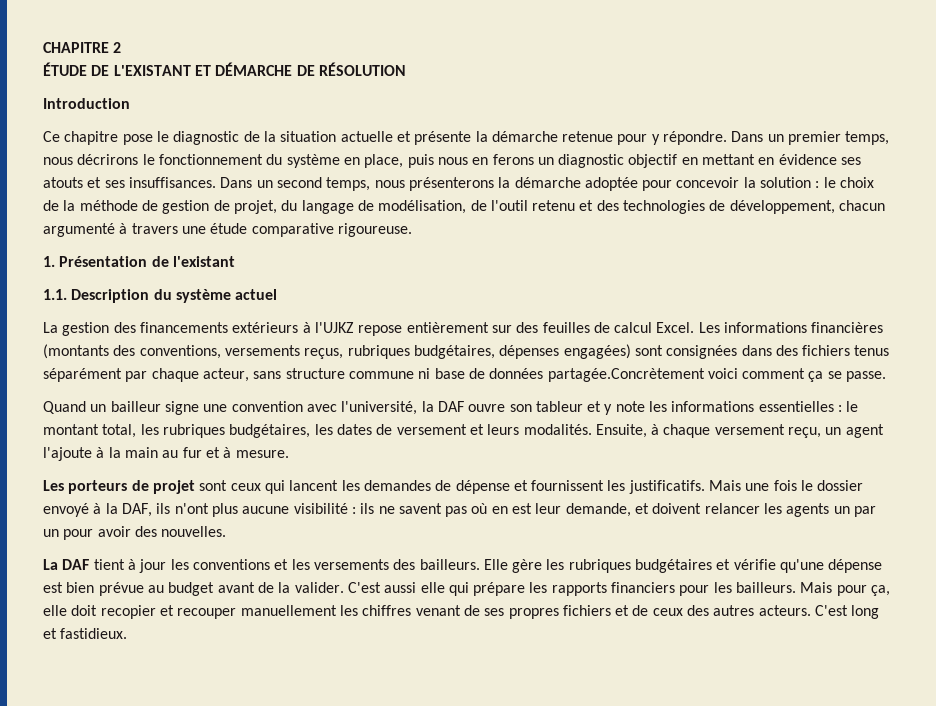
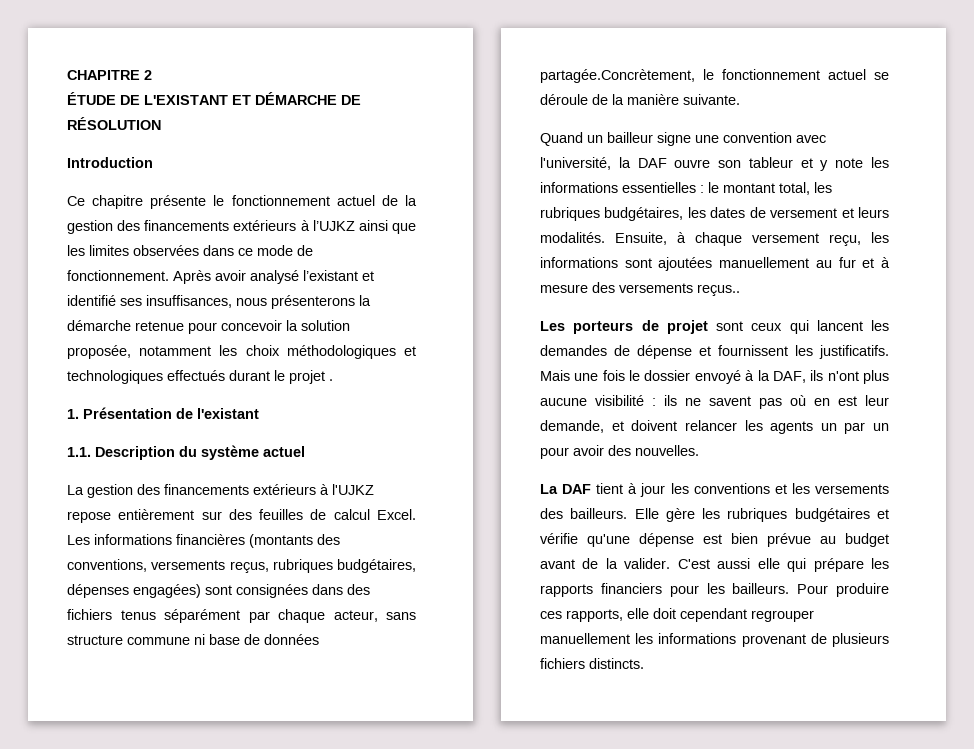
[122,131,890,145] [43,154,862,168] [43,177,875,191] [43,200,886,214] [43,223,412,237] pose le diagnostic de la situation actuelle et présente la démarche retenue pour y répondre. Dans un premier temps, nous décrirons le fonctionnement du système en place, puis nous en ferons un diagnostic objectif en mettant en évidence ses atouts et ses insuffisances. Dans un second temps, nous présenterons la démarche adoptée pour concevoir la solution : le choix de la méthode de gestion de projet, du langage de modélisation, de l'outil retenu et des technologies de développement, chacun argumenté à travers une étude comparative rigoureuse. -> [150,195,418,209] [67,220,416,234] [67,245,313,256] [67,270,374,284] [67,295,371,309] [67,320,350,334] [67,345,416,359] [67,370,333,384] présente le fonctionnement actuel de la gestion des financements extérieurs à l’UJKZ ainsi que les limites observées dans ce mode de fonctionnement. Après avoir analysé l’existant et identifié ses insuffisances, nous présenterons la démarche retenue pour concevoir la solution proposée, notamment les choix méthodologiques et technologiques effectués durant le projet .
[547,368,887,382] partagée.Concrètement voici comment ça se passe. -> [540,69,889,83] [540,94,740,105] partagée.Concrètement, le fonctionnement actuel se déroule de la manière suivante.
[825,424,884,438] [43,447,289,461] un agent l'ajoute à la main au fur et à mesure. -> [871,232,889,243] [540,257,890,271] [540,282,740,296] les informations sont ajoutées manuellement au fur et à mesure des versements reçus..
[800,582,891,596] [43,605,880,619] [43,628,128,639] Mais pour ça, elle doit recopier et recouper manuellement les chiffres venant de ses propres fichiers et de ceux des autres acteurs. C'est long et fastidieux. -> [797,583,889,597] [540,608,814,622] [540,633,889,647] [540,658,644,669] Pour produire ces rapports, elle doit cependant regrouper manuellement les informations provenant de plusieurs fichiers distincts.

